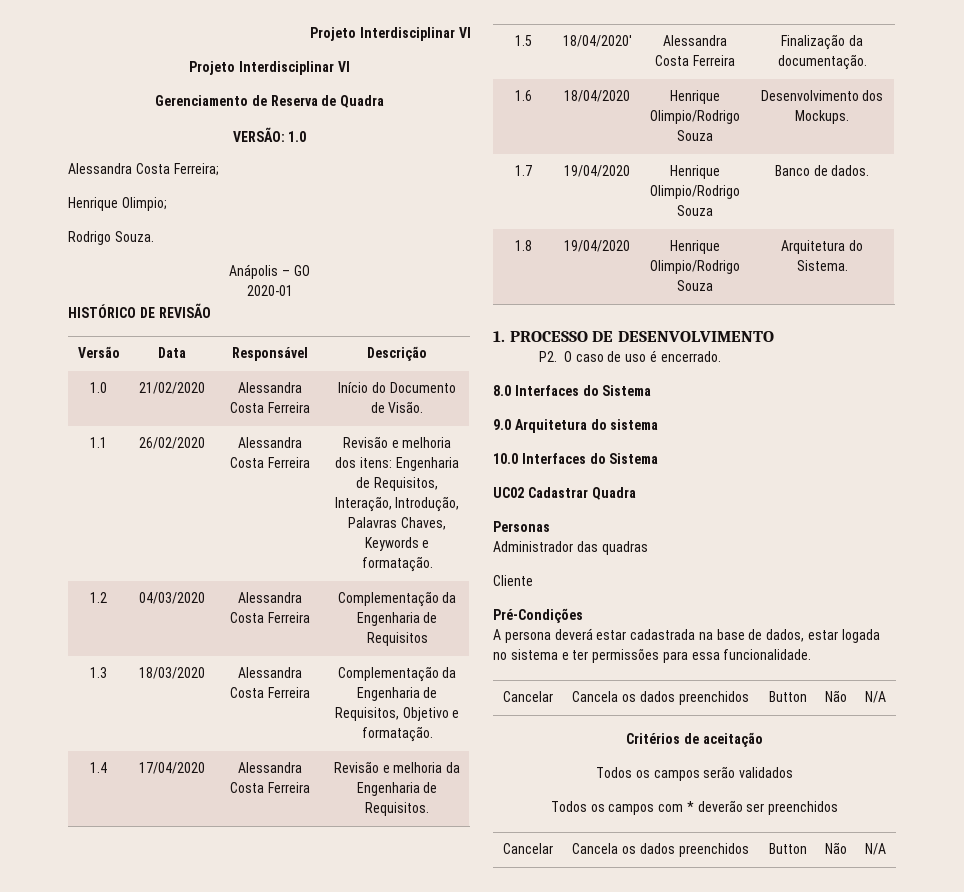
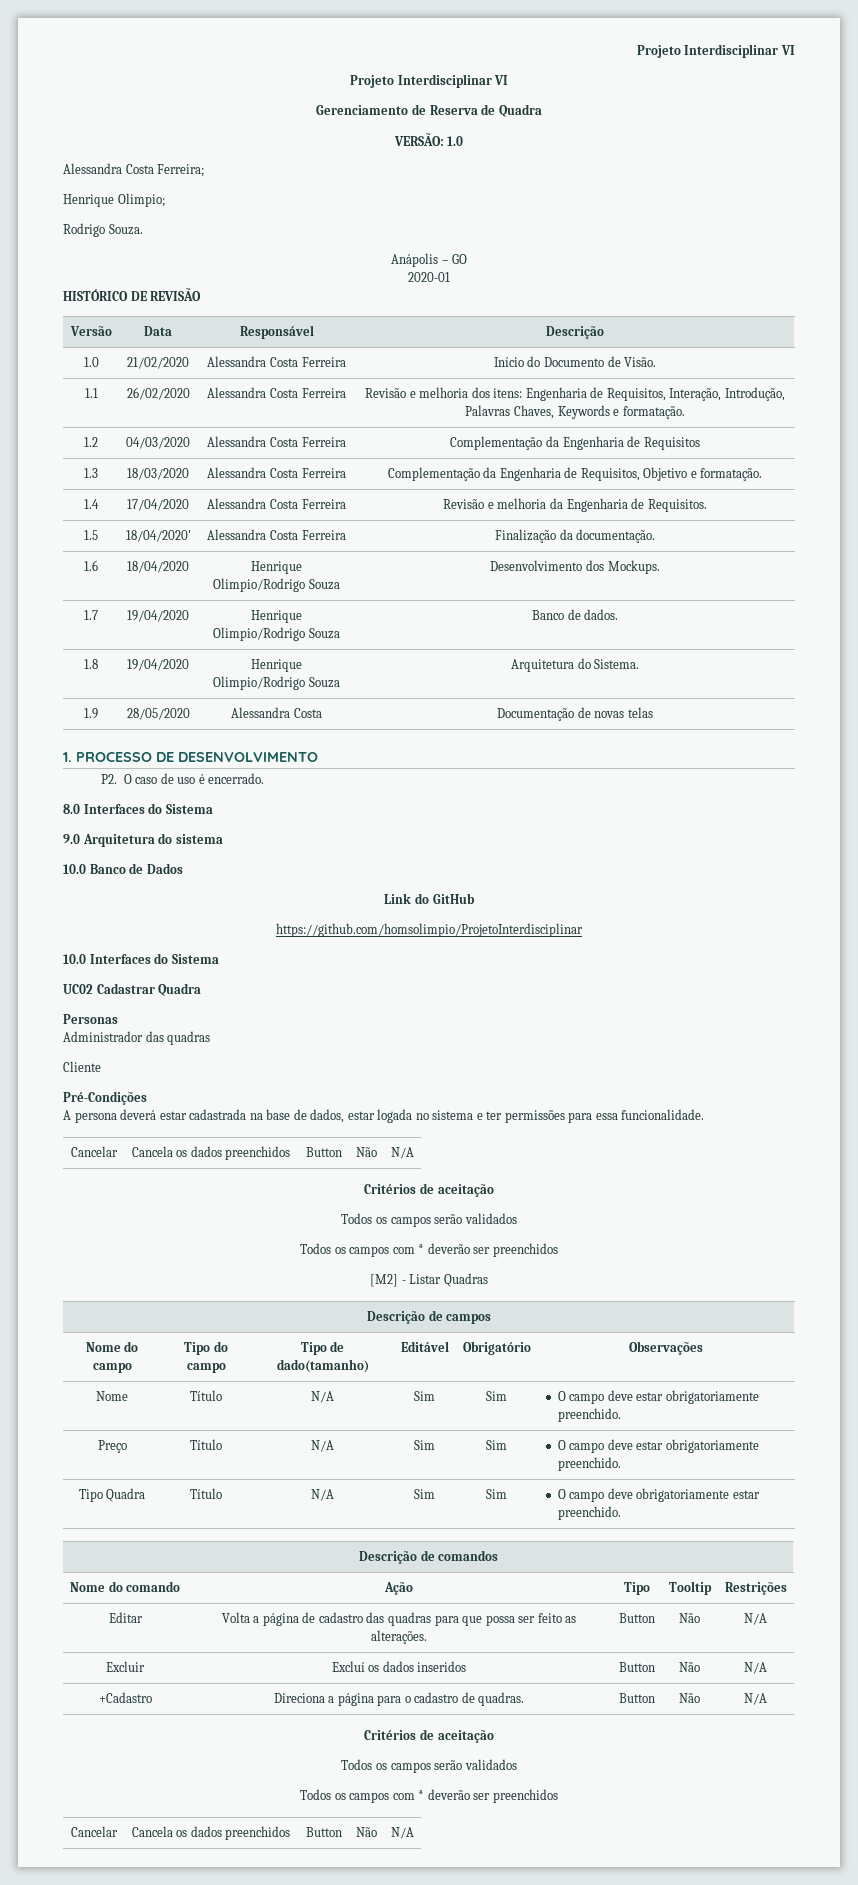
(848, 265) none -> [84,708,98,719] [126,708,190,720] [231,707,322,718] [497,707,653,721] // 1.9 | 28/05/2020 | Alessandra Costa | Documentação de novas telas
(659, 424) none -> [63,863,183,874] [384,893,475,904] [276,923,583,937] // 10.0 Banco de Dados // Link do GitHub // https://github.com/homsolimpio/ProjetoInterdisciplinar
(839, 808) none -> [370,1273,488,1287] [366,1310,492,1324] [85,1341,139,1352] [92,1363,132,1373] [184,1341,228,1355] [186,1363,226,1373] [300,1341,345,1355] [276,1359,369,1373] [400,1341,449,1352] [462,1341,531,1355] [629,1341,703,1355] [96,1391,128,1401] [190,1390,222,1401] [311,1391,334,1403] [414,1391,435,1401] [486,1391,507,1401] [557,1390,759,1404] [557,1408,621,1422] [97,1440,127,1453] [190,1439,222,1450] [311,1440,334,1452] [414,1440,435,1450] [486,1440,507,1450] [557,1439,759,1453] [557,1457,621,1471] [78,1488,146,1502] [190,1488,222,1499] [311,1489,334,1501] [414,1489,435,1499] [486,1489,507,1499] [557,1488,760,1502] [557,1506,621,1520] [358,1550,499,1564] [69,1581,181,1592] [383,1582,413,1595] [623,1582,650,1595] [668,1581,712,1595] [724,1582,787,1595] [108,1612,143,1623] [221,1612,577,1626] [370,1630,427,1644] [618,1613,655,1623] [679,1613,700,1623] [744,1613,767,1625] [106,1661,145,1672] [331,1661,467,1672] [618,1662,655,1672] [679,1662,700,1672] [744,1662,767,1674] [98,1692,152,1703] [273,1692,525,1706] [618,1693,655,1703] [679,1693,700,1703] [744,1693,767,1705] [364,1729,494,1743] [341,1759,517,1773] [300,1789,558,1803] // [M2] - Listar Quadras // Descrição de campos // Nome do campo | Tipo do campo | Tipo de dado(tamanho) | Editável | Obrigatório | Observações // Nome | Título | N/A | Sim | Sim | O campo deve estar obrigatoriamente preenchido. // Preço | Título | N/A | Sim | Sim | O campo deve estar obrigatoriamente preenchido. // Tipo Quadra | Título | N/A | Sim | Sim | O campo deve obrigatoriamente estar preenchido. // Descrição de comandos // Nome do comando | Ação | Tipo | Tooltip | Restrições // Editar | Volta a página de cadastro das quadras para que possa ser feito as alterações. | Button | Não | N/A // Excluir | Excluí os dados inseridos | Button | Não | N/A // +Cadastro | Direciona a página para o cadastro de quadras. | Button | Não | N/A // Critérios de aceitação // Todos os campos serão validados // Todos os campos com * deverão ser preenchidos

